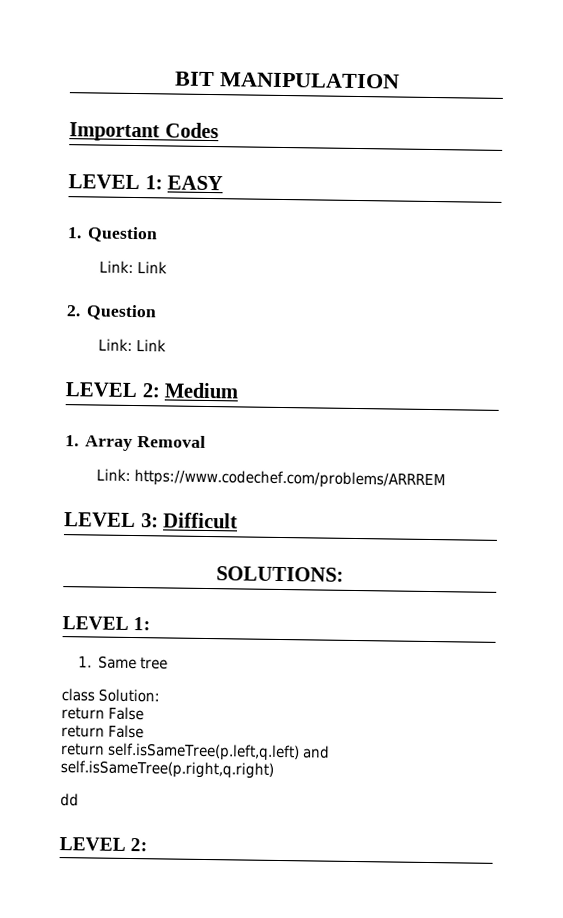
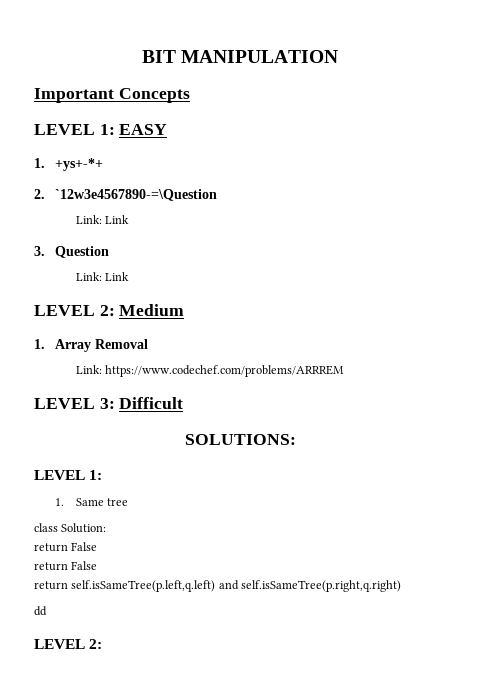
[164,122,219,139] Codes -> [118,88,190,103] Concepts
[87,226,159,243] [99,260,168,274] [66,305,81,317] Question // Link: Link // 2. -> [54,158,103,171] [34,189,217,201] [75,215,129,224] [34,246,45,256] +ys+-*+ // 2. `12w3e4567890-=\Question // Link: Link // 3.

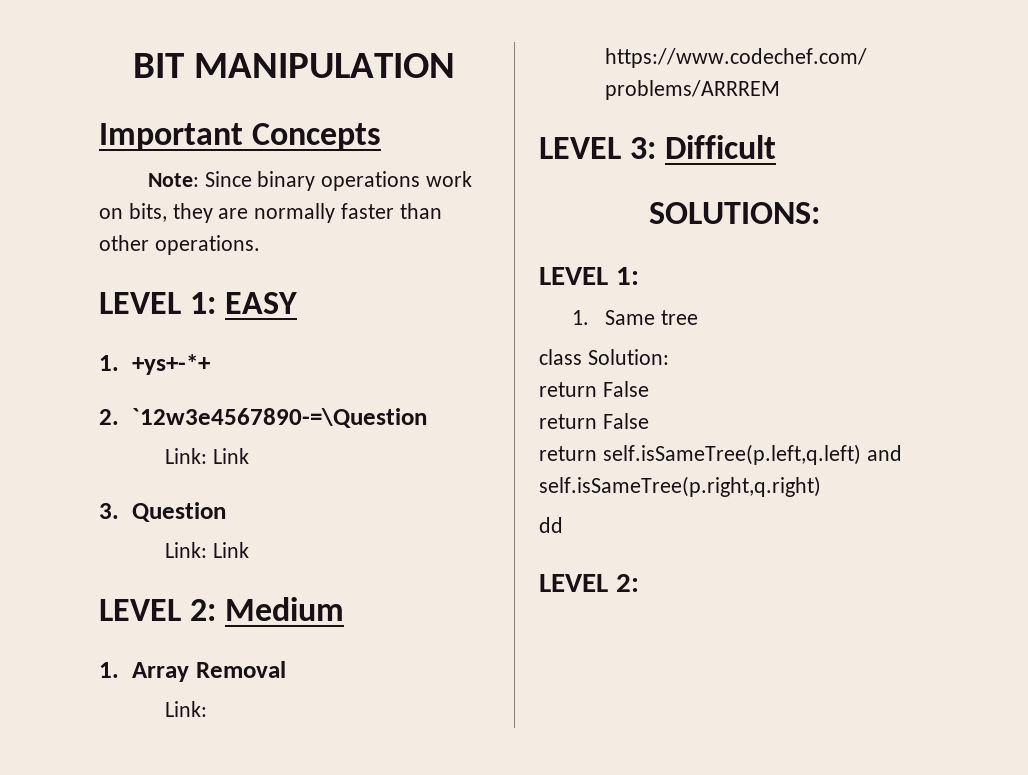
(190, 95) none -> [147,171,473,191] [99,203,442,223] [99,235,260,255] // Note: Since binary operations work on bits, they are normally faster than other operations.

